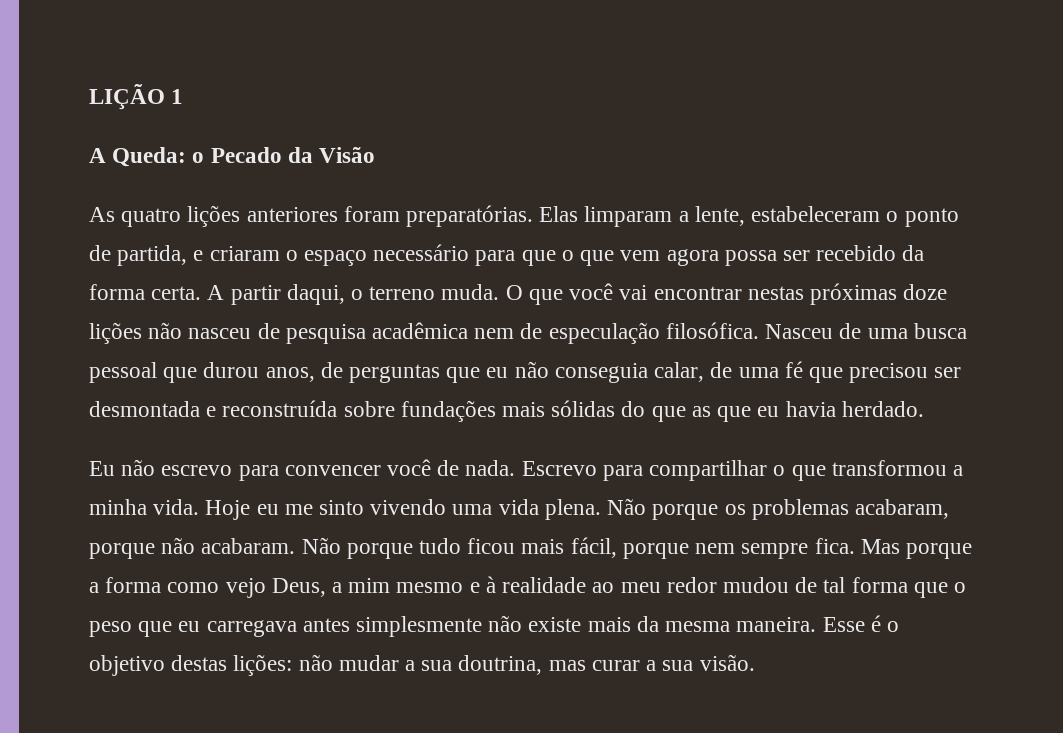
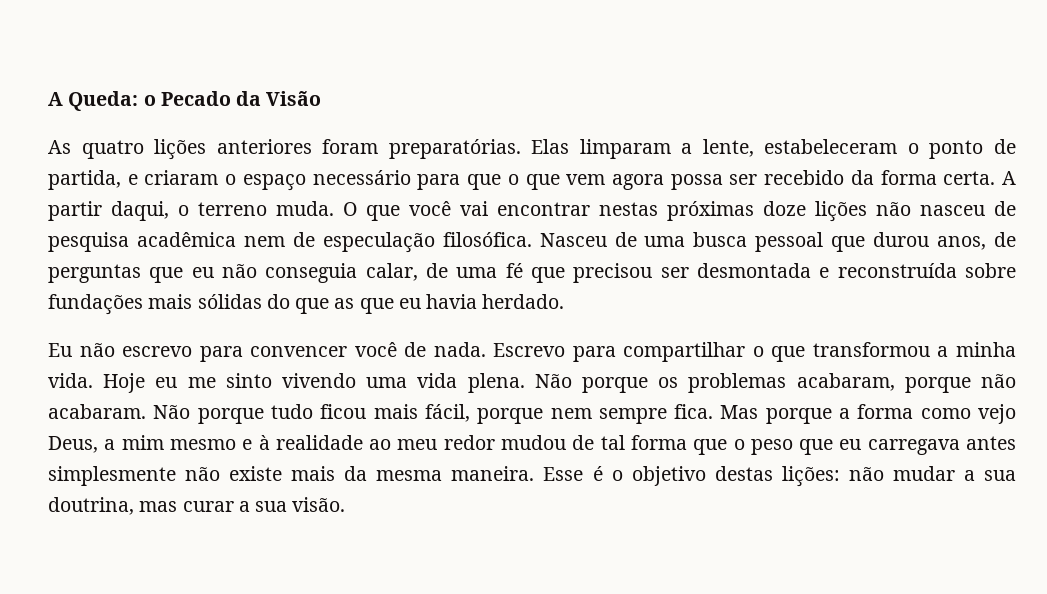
[89,84,184,110] LIÇÃO 1 // -> (48, 99) none

